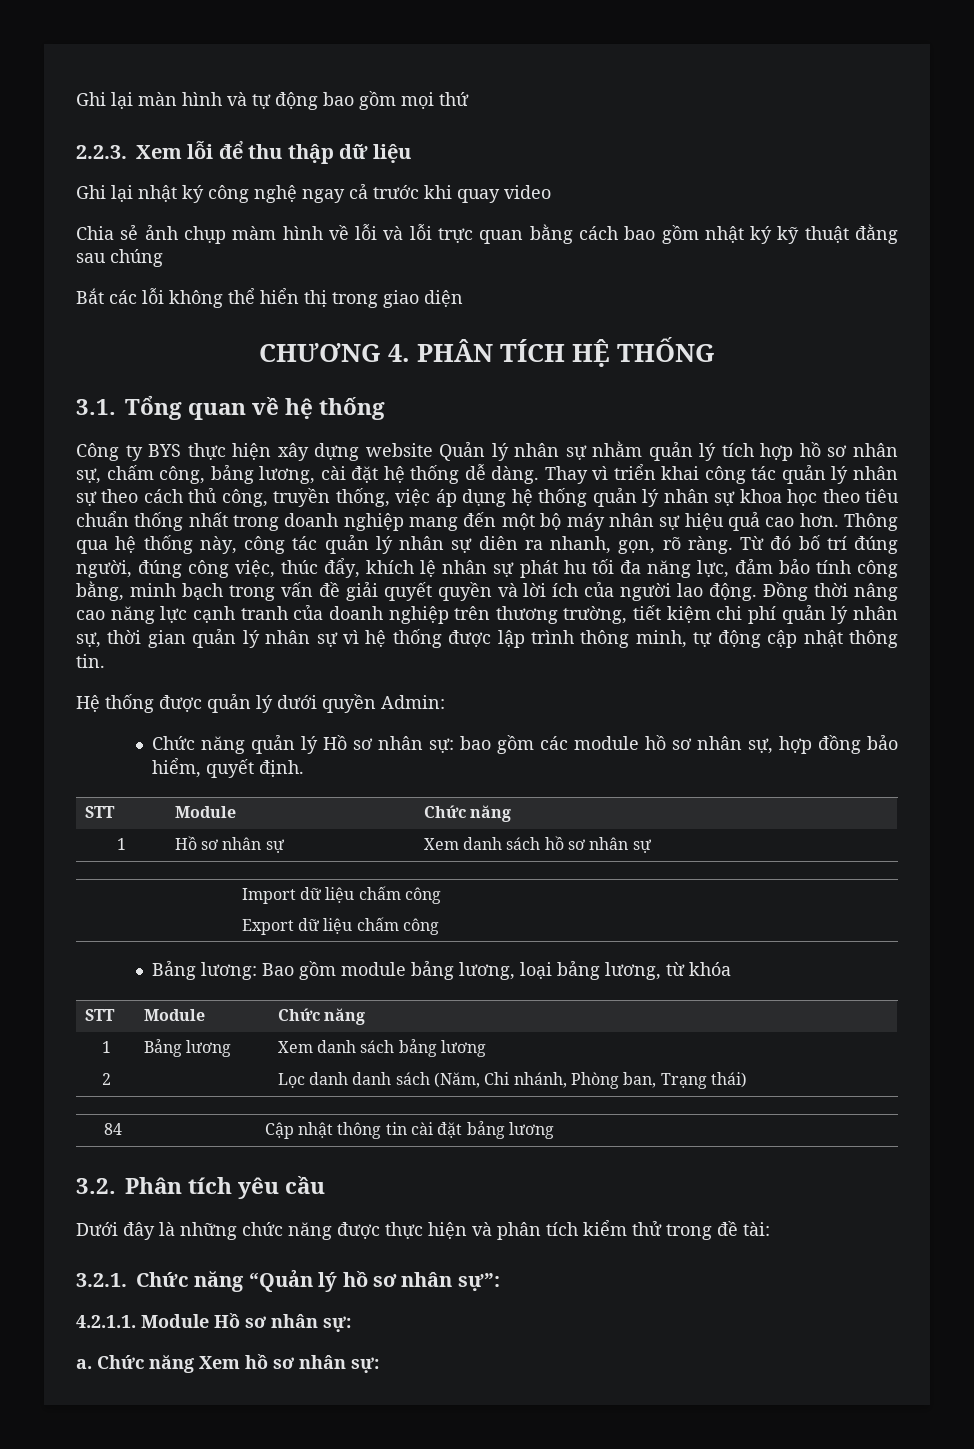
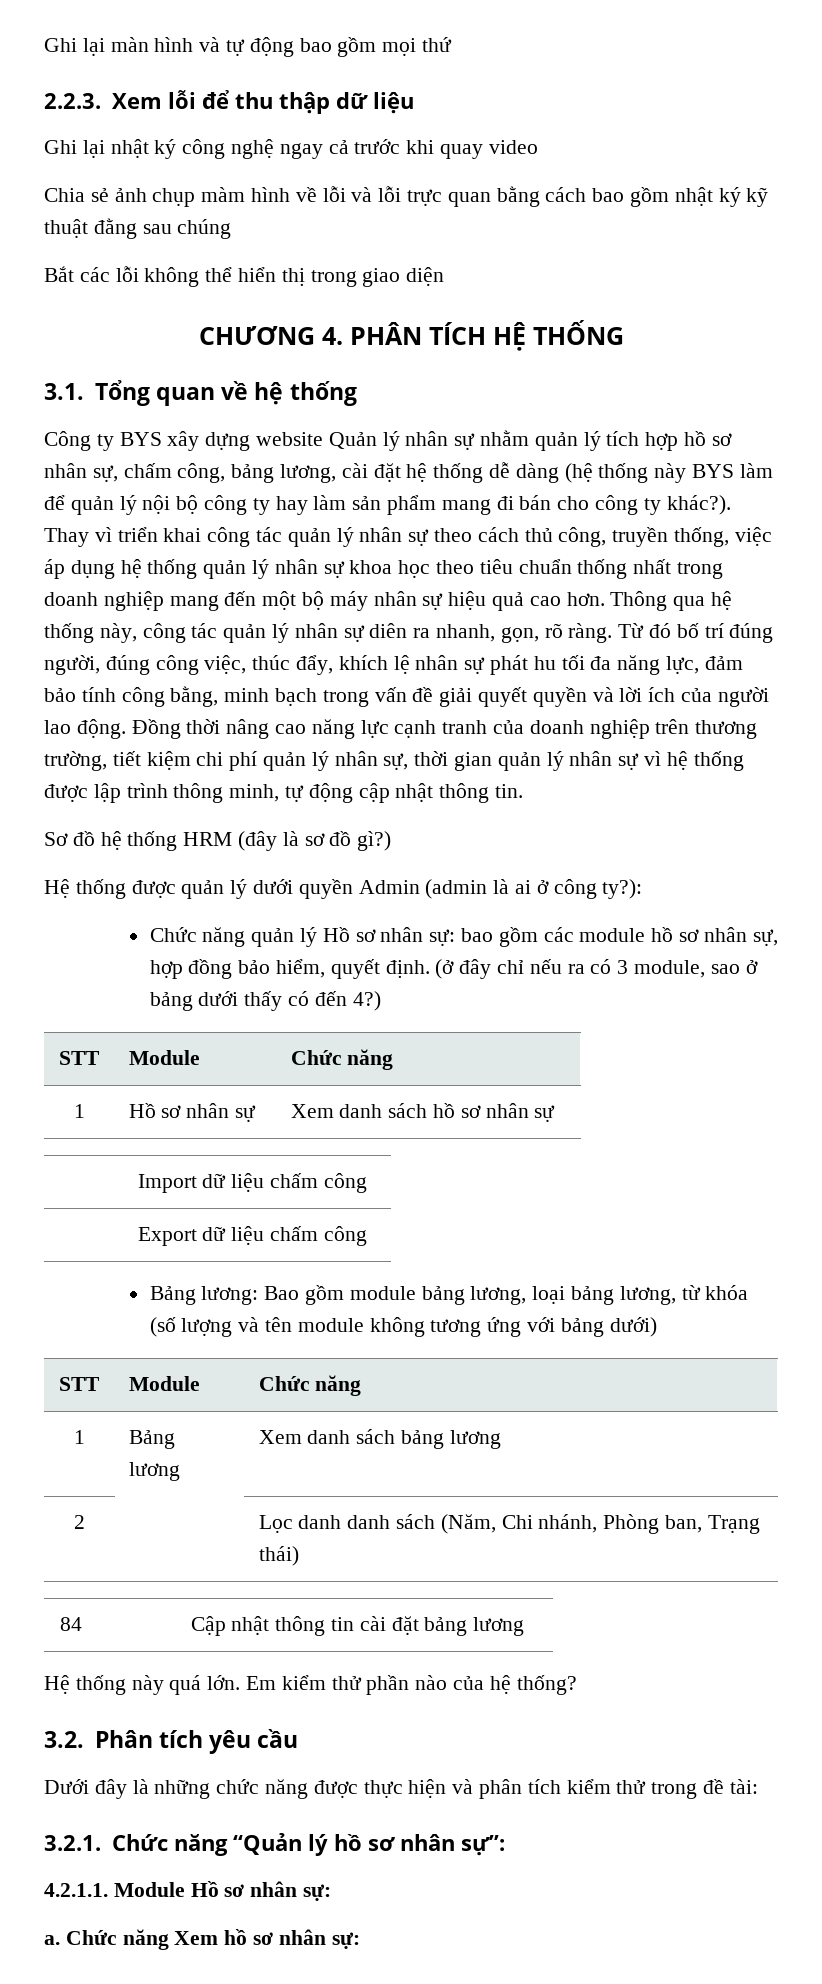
[187,443,272,460] thực hiện -> (162, 439) none
[491,466,540,484] dàng. -> [515,463,773,483] [44,495,731,515] dàng (hệ thống này BYS làm để quản lý nội bộ công ty hay làm sản phẩm mang đi bán cho công ty khác?).
(105, 661) none -> [44,831,392,851] // Sơ đồ hệ thống HRM (đây là sơ đồ gì?)
[381,695,445,709] Admin: -> [358,879,643,899] Admin (admin là ai ở công ty?):
(304, 768) none -> [435,959,758,979] [149,991,381,1011] (ở đây chỉ nếu ra có 3 module, sao ở bảng dưới thấy có đến 4?)
(731, 969) none -> [149,1317,657,1337] (số lượng và tên module không tương ứng với bảng dưới)
(554, 1130) none -> [44,1675,577,1695] // Hệ thống này quá lớn. Em kiểm thử phần nào của hệ thống?

